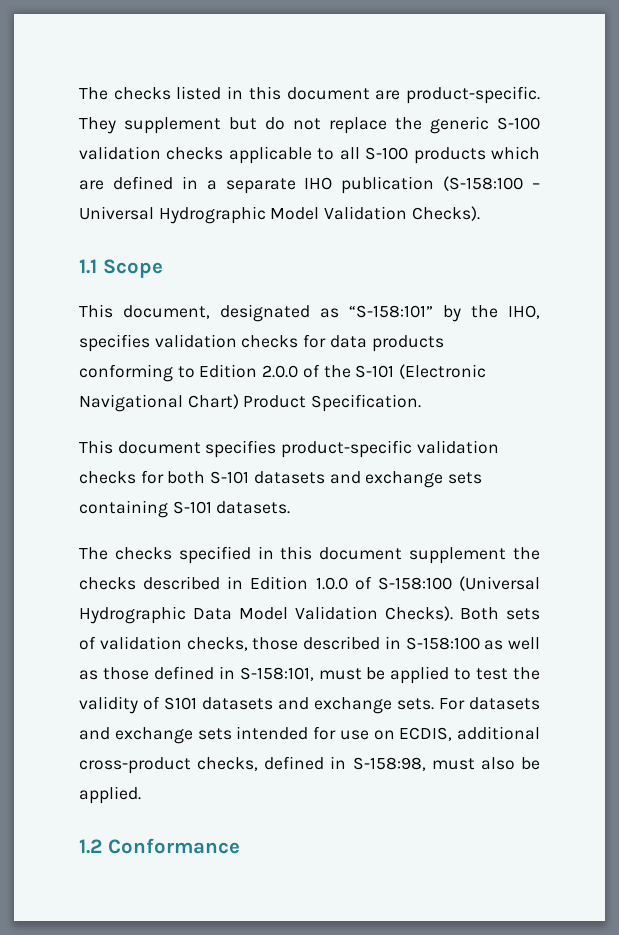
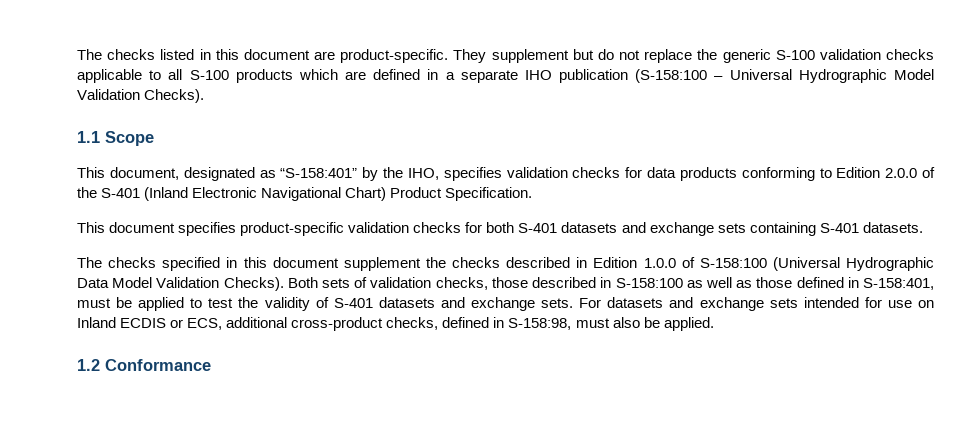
[349,305,433,318] “S-158:101” -> [280,168,358,178] “S-158:401”
[355,364,487,379] S-101 (Electronic -> [101,187,258,201] S-401 (Inland Electronic
[210,471,250,484] S-101 -> [518,223,558,233] S-401
[172,501,212,514] S-101 -> [819,223,859,233] S-401
[239,667,314,681] S-158:101, -> [863,278,935,290] S-158:401,
[164,697,197,710] S101 -> [333,298,373,308] S-401
[399,727,453,741] ECDIS, -> [77,317,223,330] Inland ECDIS or ECS,

